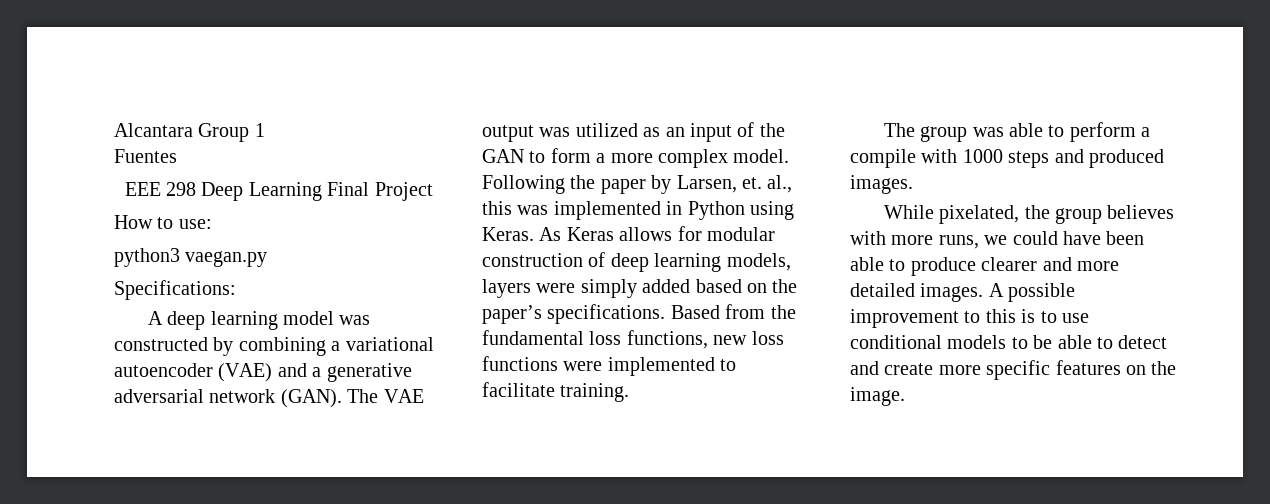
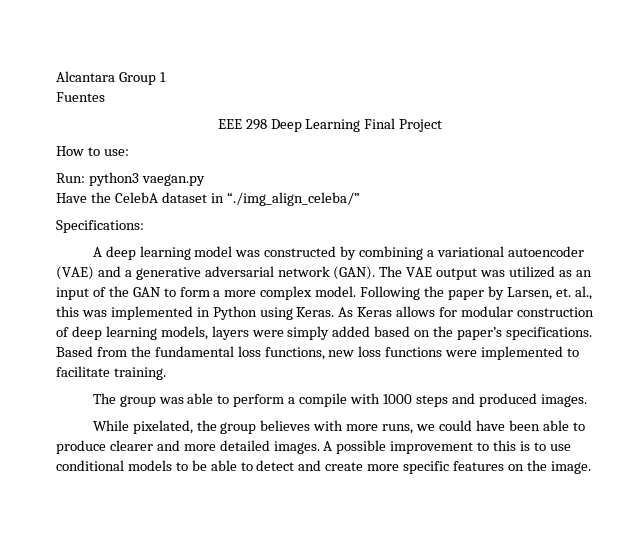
(212, 224) none -> [56,173,85,183] Run:
(268, 259) none -> [56,192,360,206] // Have the CelebA dataset in “./img_align_celeba/”

